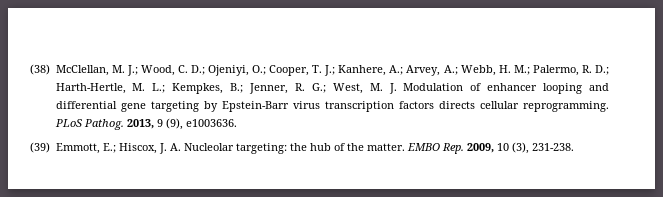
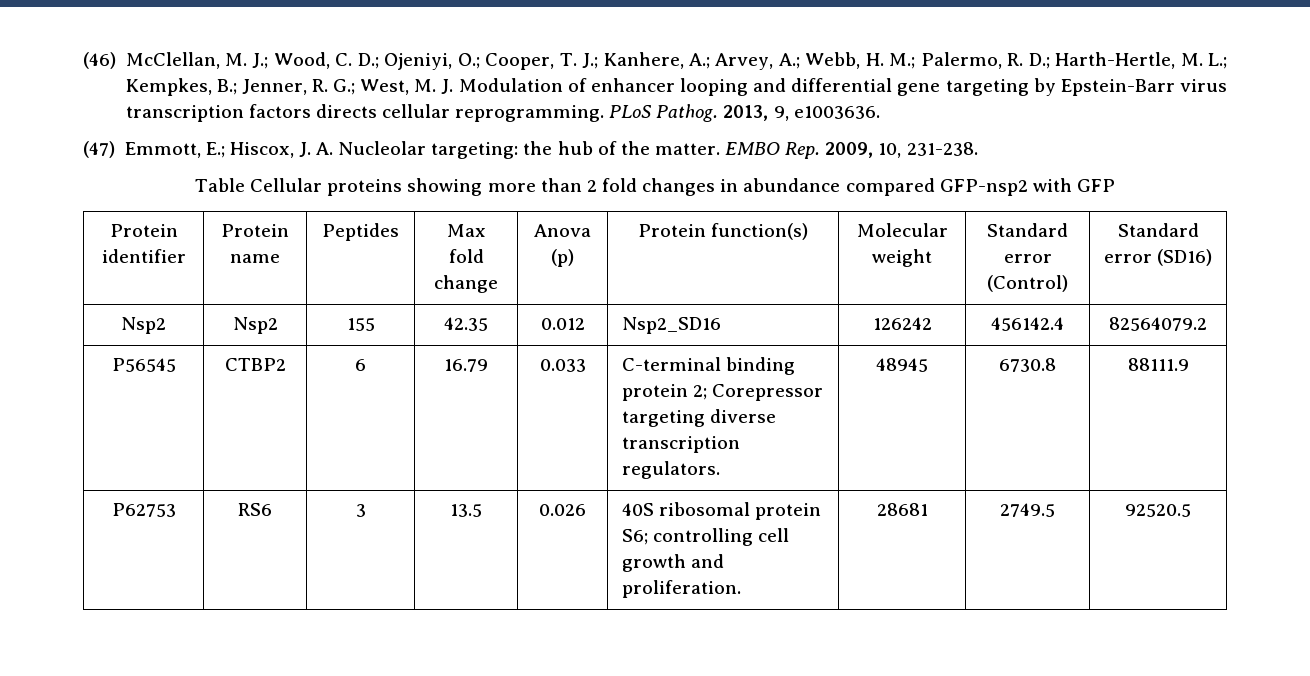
[30,64,50,75] (38) -> [83,52,116,69] (46)
[156,118,183,130] 9 (9), -> [773,106,789,121] 9,
[30,142,50,153] (39) -> [83,141,115,158] (47)
[496,142,529,154] 10 (3), -> [878,143,902,158] 10,
(574, 147) none -> [195,178,1115,196] [109,224,178,237] [101,249,186,263] [221,224,289,237] [230,254,280,263] [322,223,399,241] [446,224,486,237] [448,249,484,263] [434,275,498,293] [534,224,591,237] [551,249,574,267] [637,223,809,240] [856,223,948,237] [872,249,932,267] [987,223,1068,237] [1003,254,1052,263] [987,275,1068,292] [1117,223,1199,237] [1103,249,1213,266] [121,317,166,334] [232,317,278,334] [346,318,375,331] [444,317,488,331] [540,318,585,330] [621,317,721,334] [872,317,932,330] [991,317,1064,331] [1109,317,1207,331] [111,358,176,372] [224,358,286,371] [355,359,366,371] [444,359,488,372] [539,359,586,372] [621,357,795,375] [621,384,824,401] [621,409,776,427] [621,436,740,453] [621,461,720,479] [876,358,928,372] [999,358,1056,372] [1127,358,1189,371] [111,503,176,517] [238,503,272,516] [355,504,366,517] [450,504,482,517] [539,504,586,516] [621,502,822,520] [621,528,790,546] [621,554,724,572] [621,580,741,598] [876,503,928,516] [1000,503,1055,517] [1125,504,1191,517] // Table Cellular proteins showing more than 2 fold changes in abundance compared GFP-nsp2 with GFP // Protein identifier | Protein name | Peptides | Max fold change | Anova (p) | Protein function(s) | Molecular weight | Standard error (Control) | Standard error (SD16) // Nsp2 | Nsp2 | 155 | 42.35 | 0.012 | Nsp2_SD16 | 126242 | 456142.4 | 82564079.2 // P56545 | CTBP2 | 6 | 16.79 | 0.033 | C-terminal binding protein 2; Corepressor targeting diverse transcription regulators. | 48945 | 6730.8 | 88111.9 // P62753 | RS6 | 3 | 13.5 | 0.026 | 40S ribosomal protein S6; controlling cell growth and proliferation. | 28681 | 2749.5 | 92520.5

